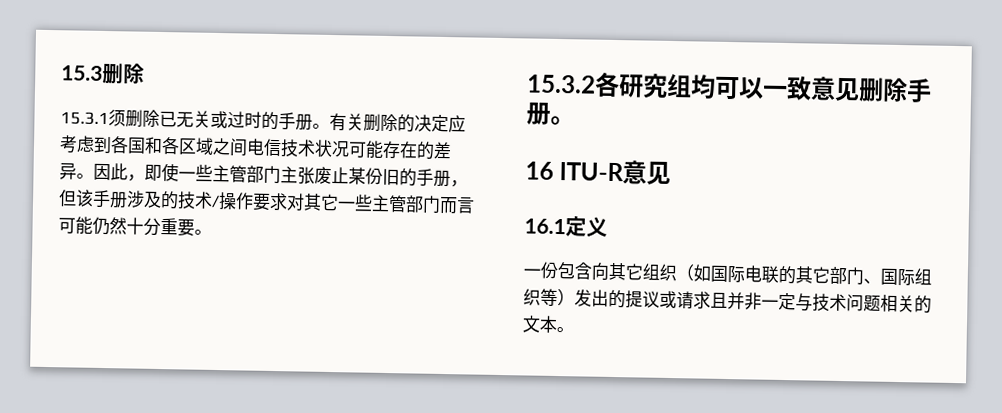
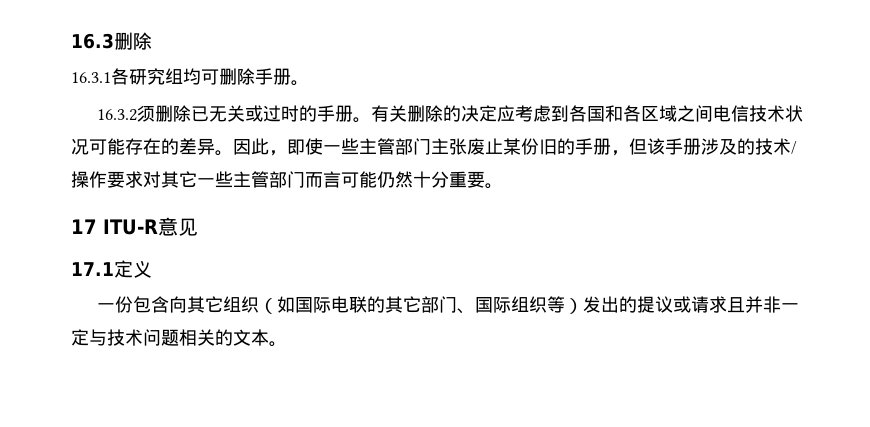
[61,65,103,81] 15.3 -> [71,33,114,49] 16.3
[60,111,109,126] 15.3.1 -> [71,68,309,86] [96,109,137,121] 16.3.1各研究组均可删除手册。 // 16.3.2
[527,71,932,103] [526,102,575,126] [525,161,554,180] 15.3.2各研究组均可以一致意见删除手册。 // 16 -> [71,219,97,234] 17
[524,218,566,235] 16.1 -> [71,262,114,276] 17.1

